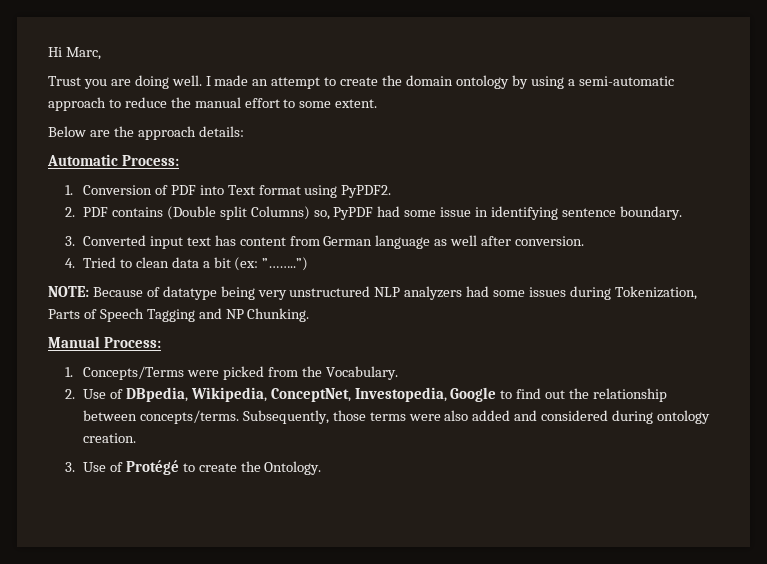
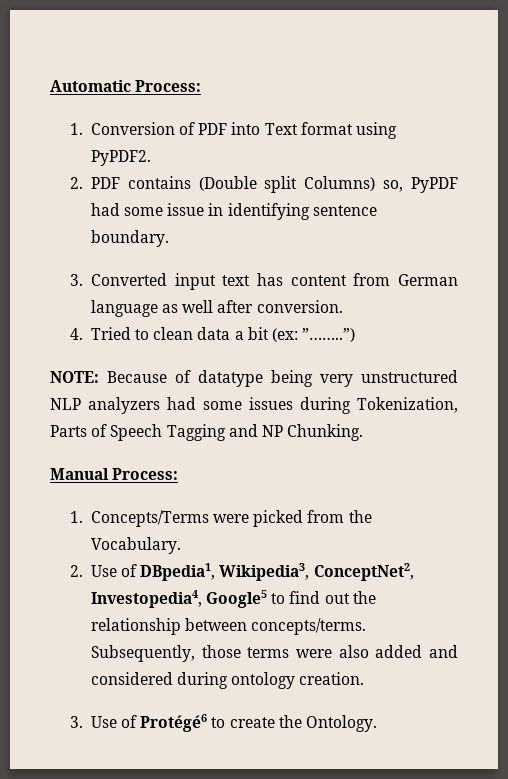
[48,47,101,60] [48,75,674,89] [48,97,378,111] [48,126,244,140] Hi Marc, // Trust you are doing well. I made an attempt to create the domain ontology by using a semi-automatic approach to reduce the manual effort to some extent. // Below are the approach details: // -> (50, 86) none
[125,387,497,402] DBpedia, Wikipedia, ConceptNet, Investopedia, Google -> [140,563,414,581] [90,590,268,608] DBpedia1, Wikipedia3, ConceptNet2, Investopedia4, Google5
[125,460,179,475] Protégé -> [140,714,208,732] Protégé6

